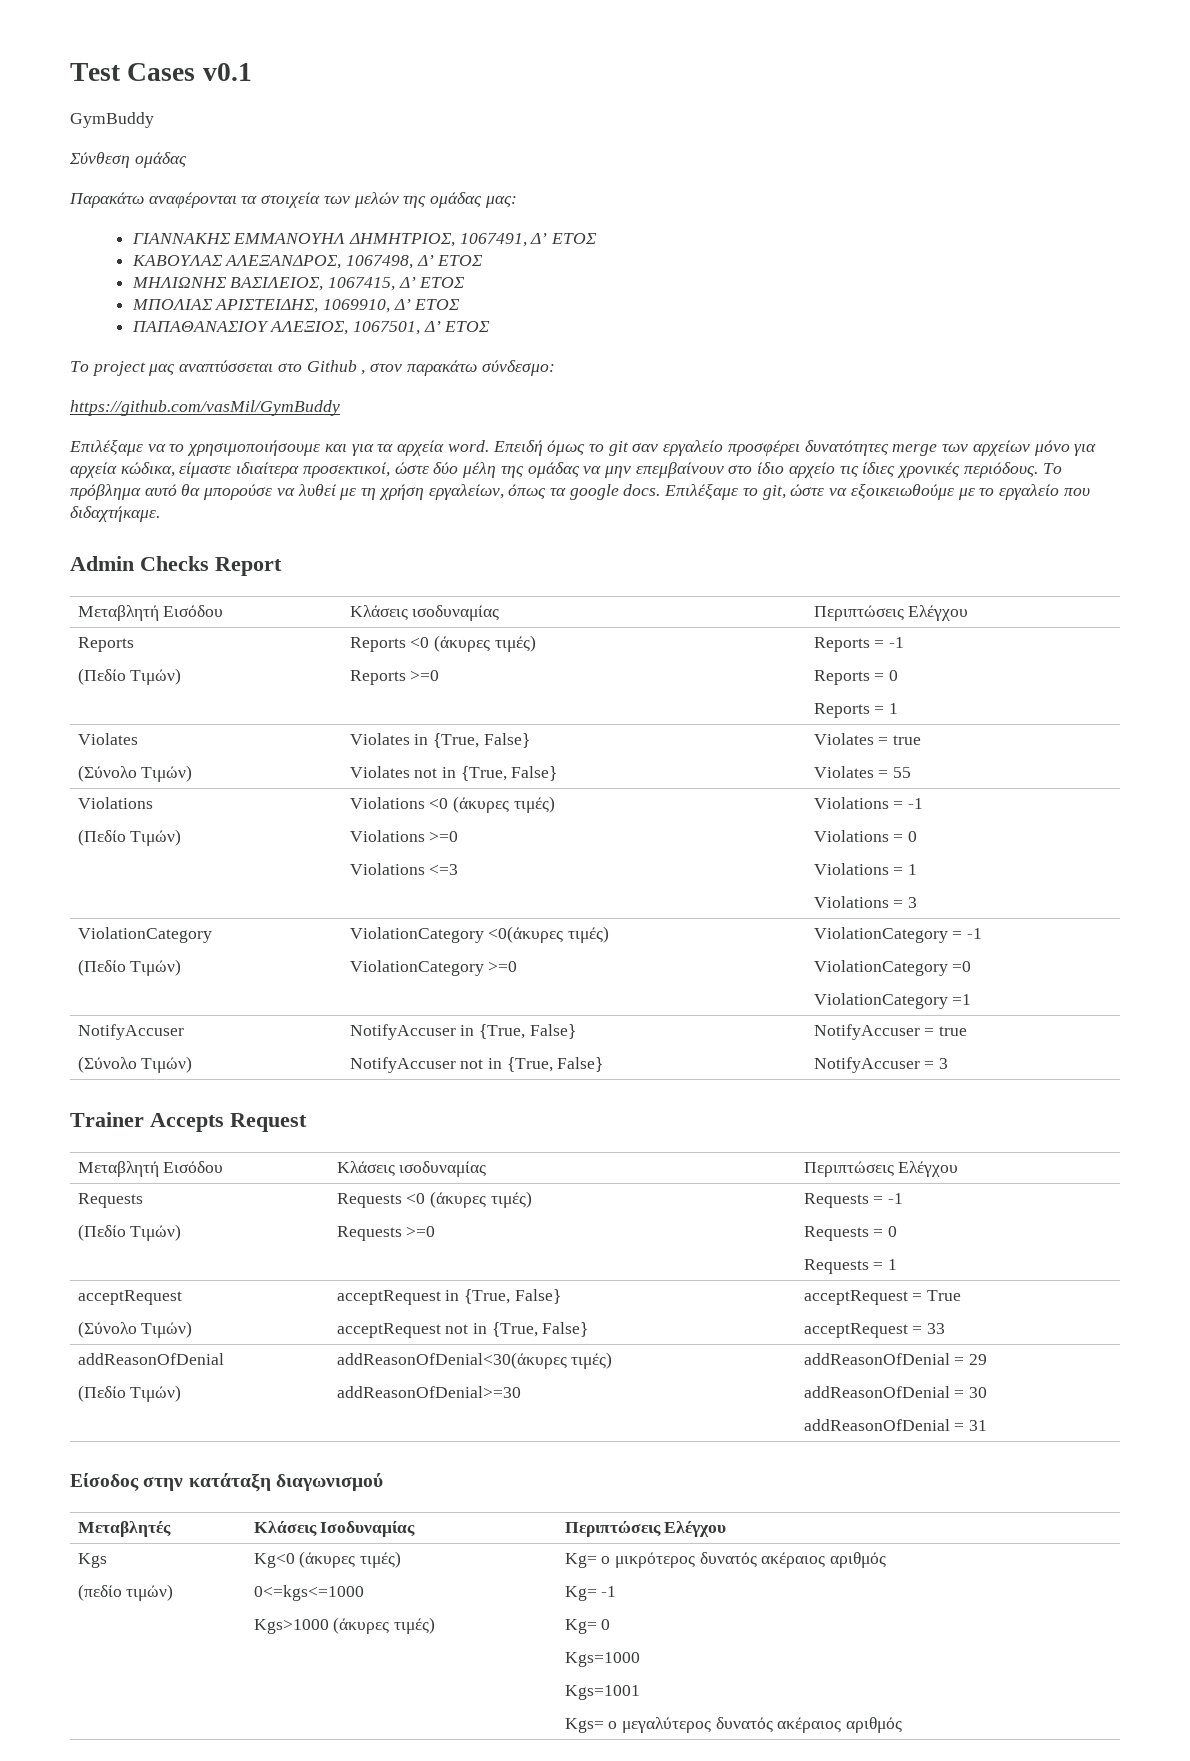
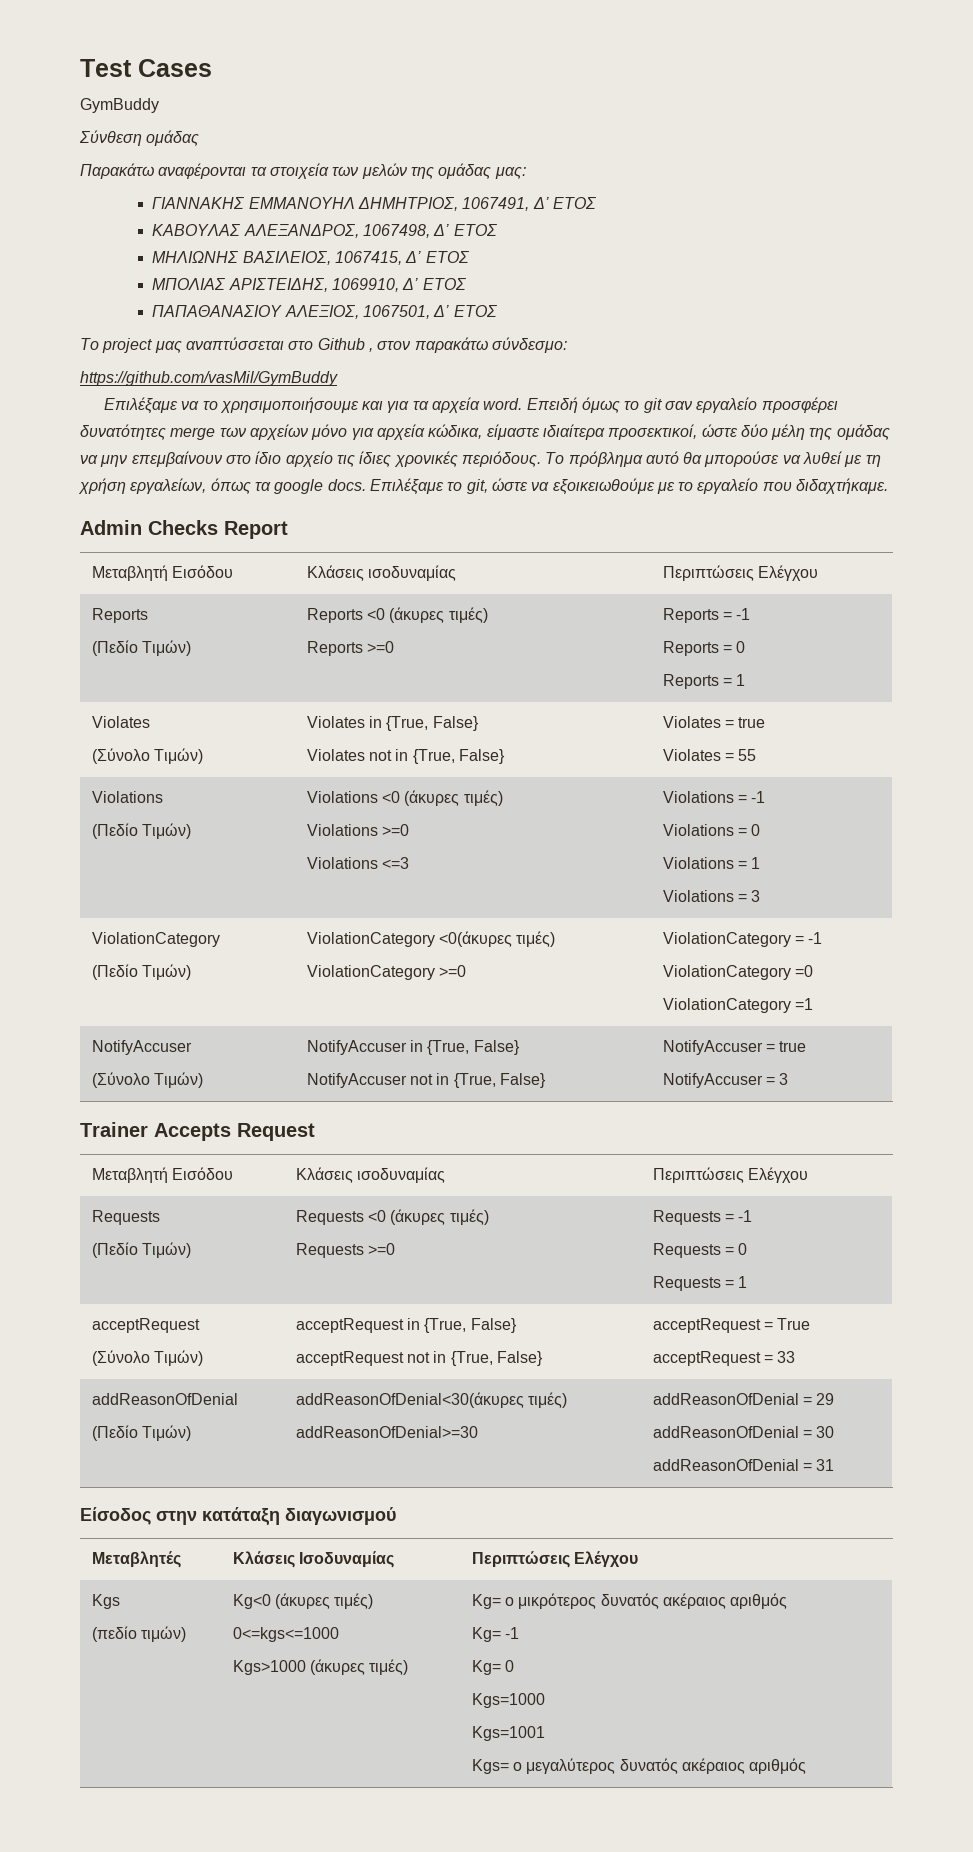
[202,63,252,81] v0.1 -> (212, 68) none

